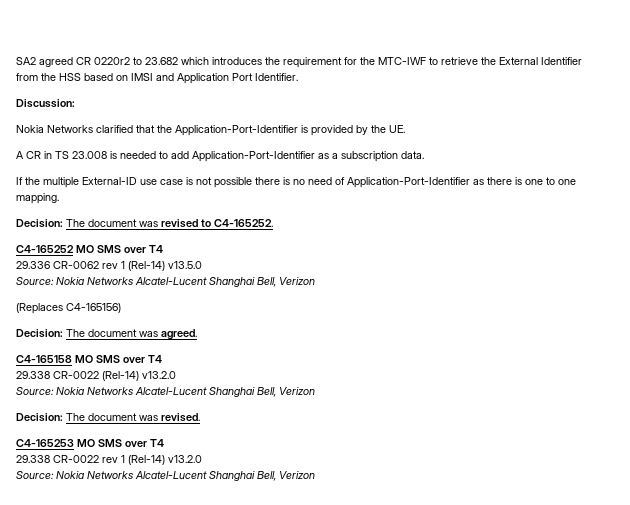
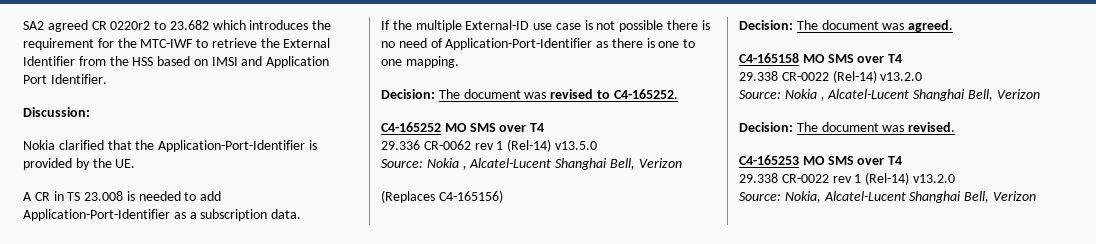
[47,125,93,133] Networks -> (55, 145) none
[87,277,133,285] Networks -> [462,166,467,170] ,
[87,387,133,395] Networks -> [820,97,825,101] ,
[56,471,133,479] Nokia Networks -> [784,191,821,203] Nokia,

